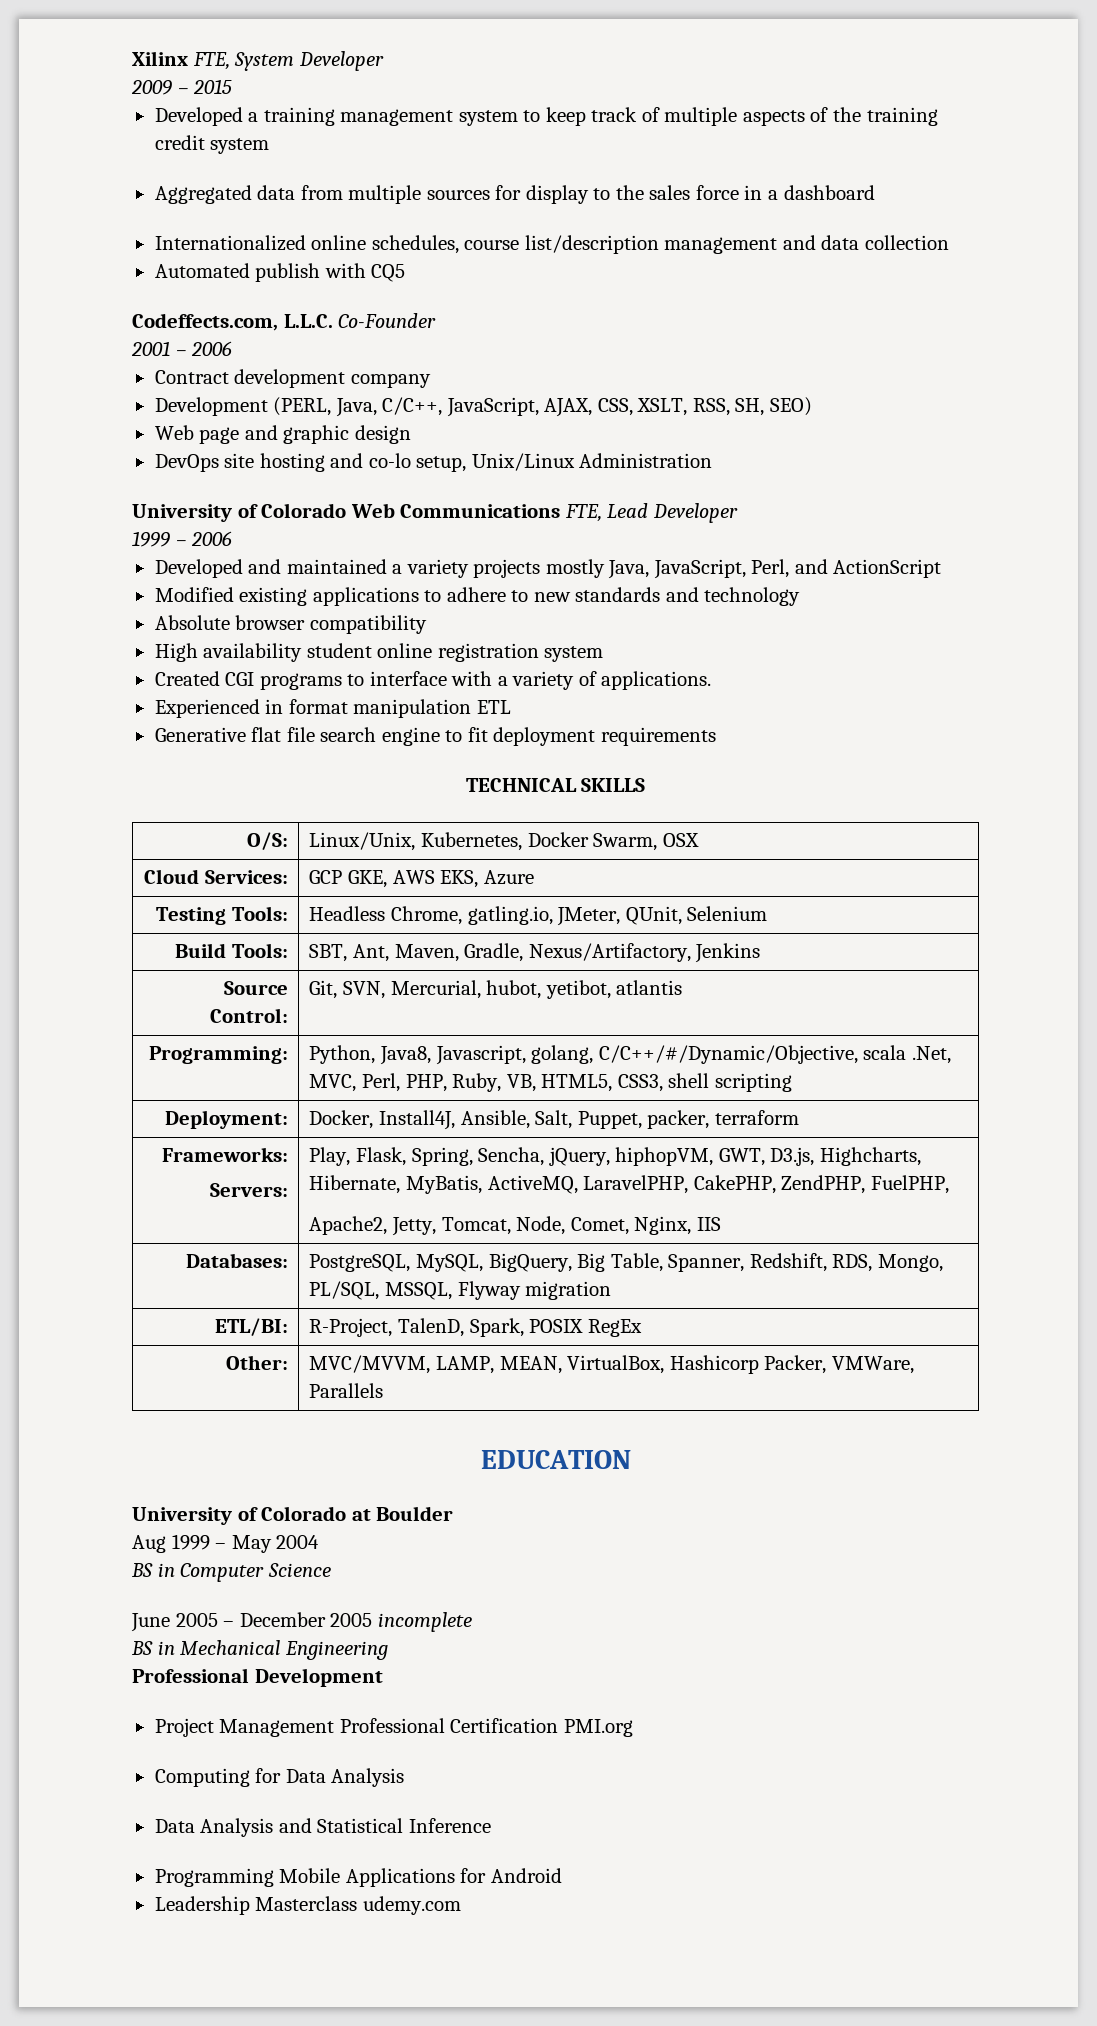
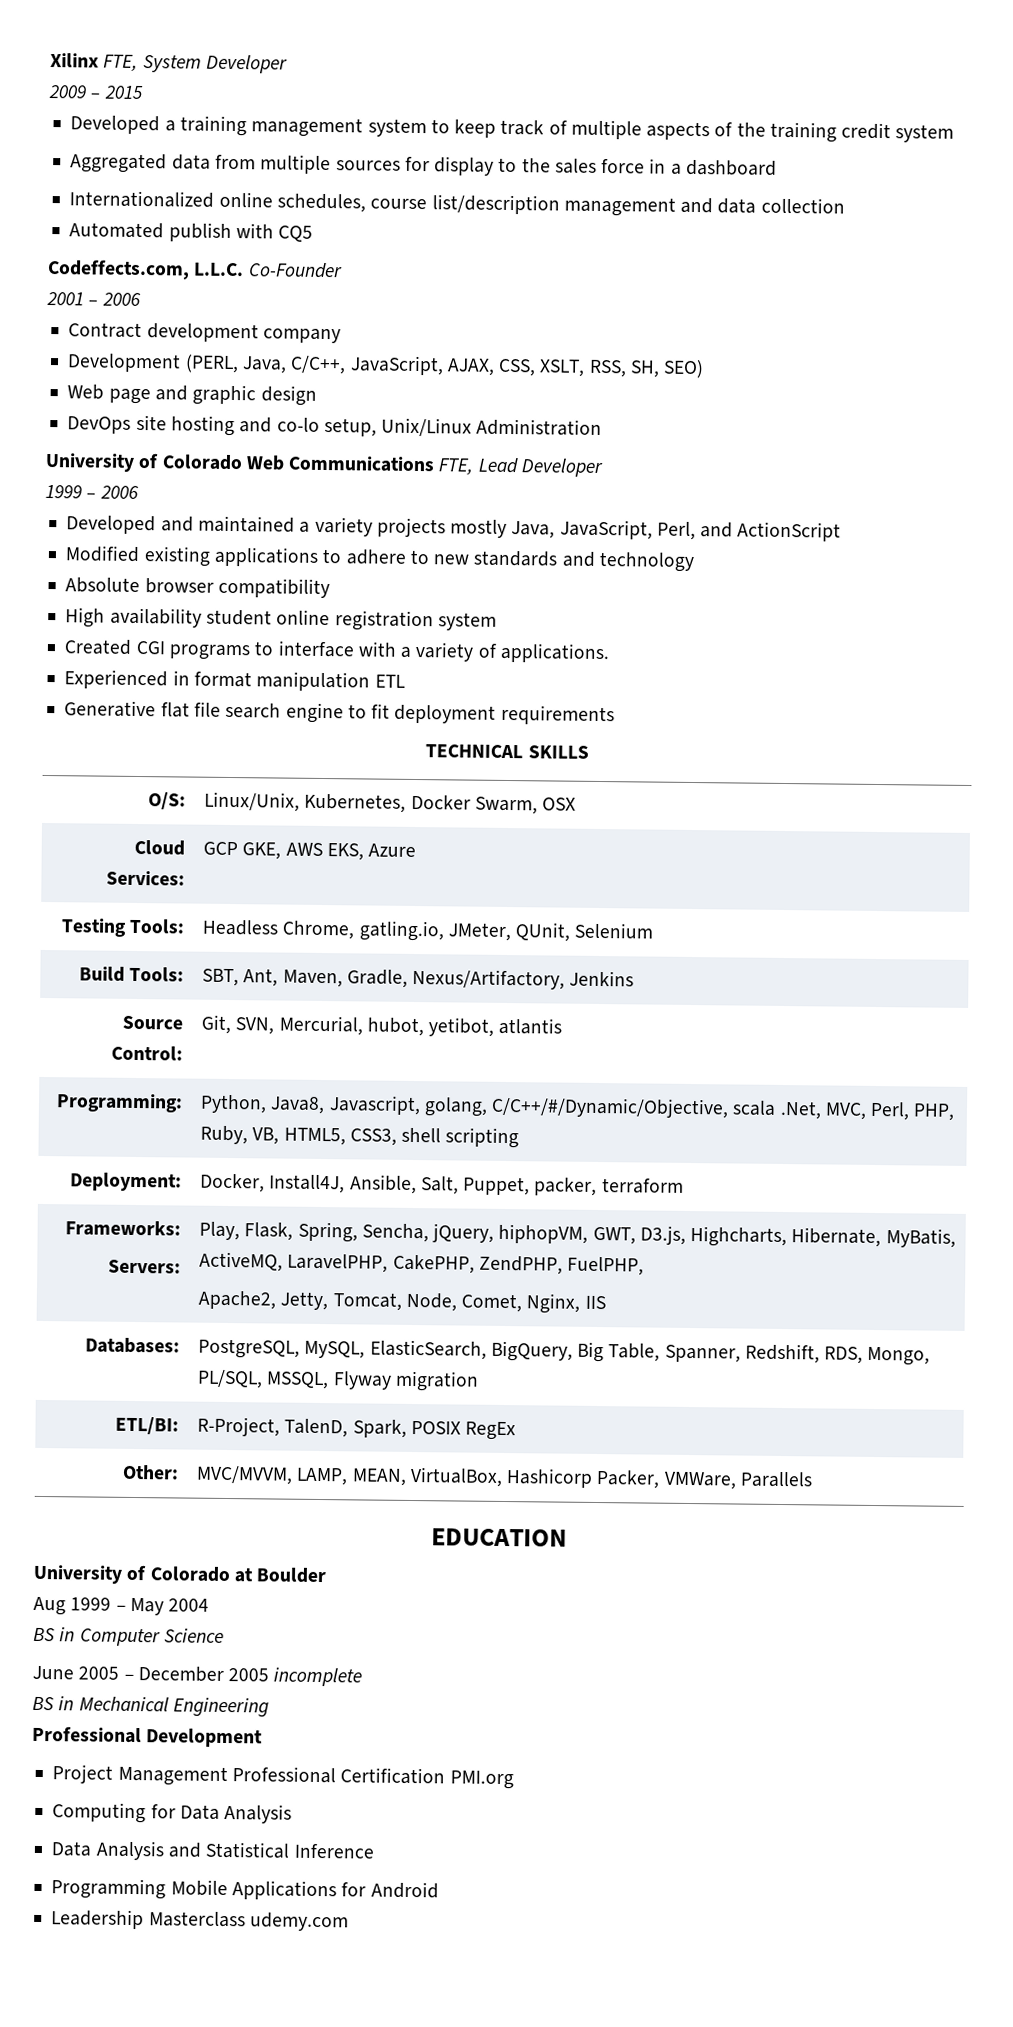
(483, 1263) none -> [369,1339,487,1360] ElasticSearch,

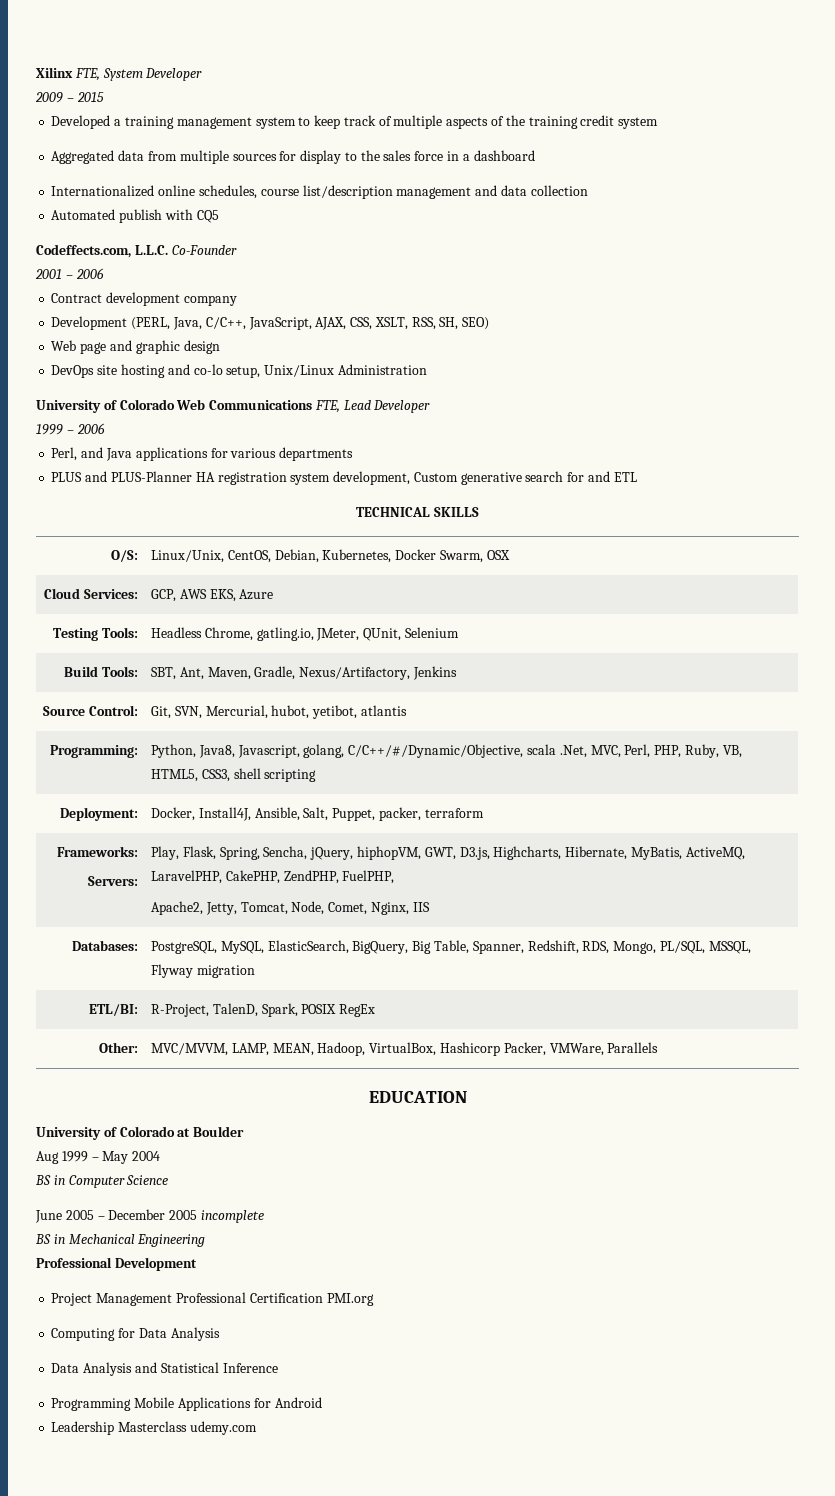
[66,515,842,542] [65,545,694,573] [65,577,330,599] [65,607,497,632] [64,639,610,664] [64,669,405,692] [64,700,615,726] Developed and maintained a variety projects mostly Java, JavaScript, Perl, and ActionScript // Modified existing applications to adhere to new standards and technology // Absolute browser compatibility // High availability student online registration system // Created CGI programs to interface with a variety of applications. // Experienced in format manipulation ETL // Generative flat file search engine to fit deployment requirements -> [51,447,354,461] [51,471,637,485] Perl, and Java applications for various departments // PLUS and PLUS-Planner HA registration system development, Custom generative search for and ETL
(301, 801) none -> [227,549,319,563] CentOS, Debian,
[203,841,282,860] GCP GKE, -> [151,589,177,602] GCP,
(407, 1477) none -> [317,1042,366,1056] Hadoop,

